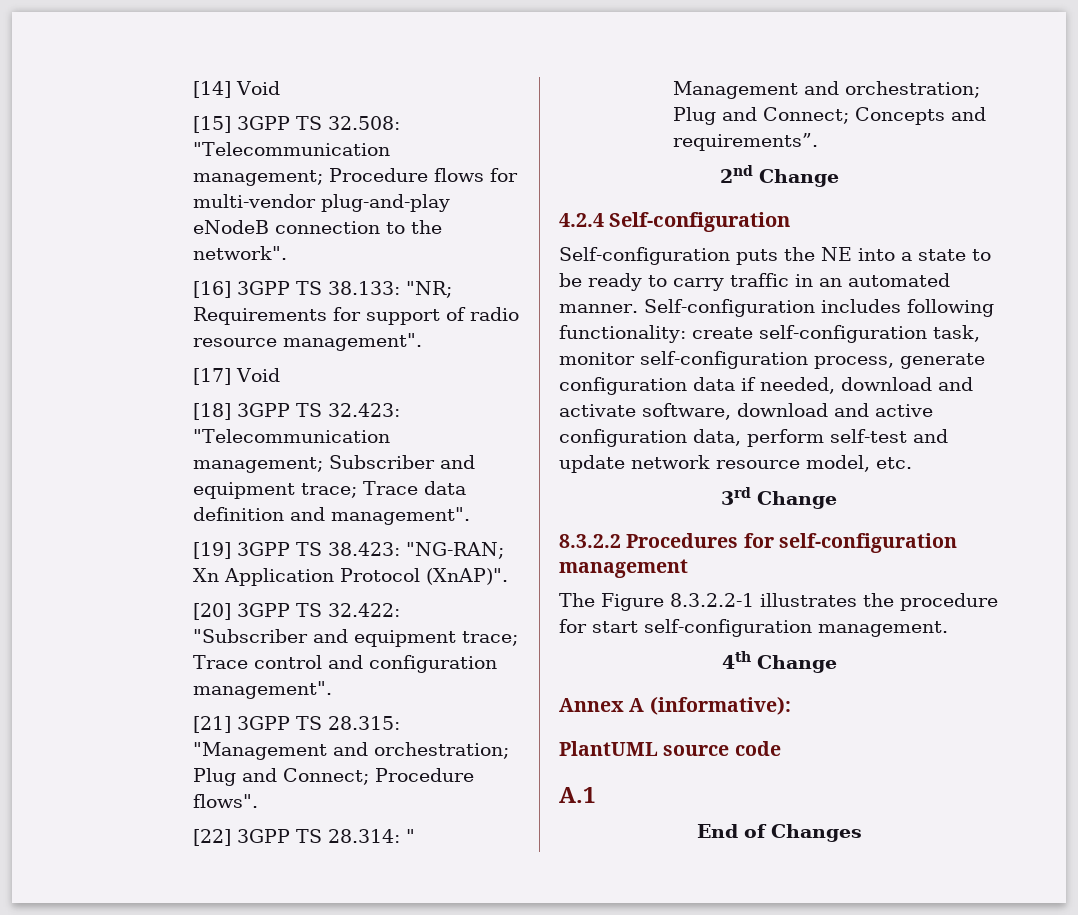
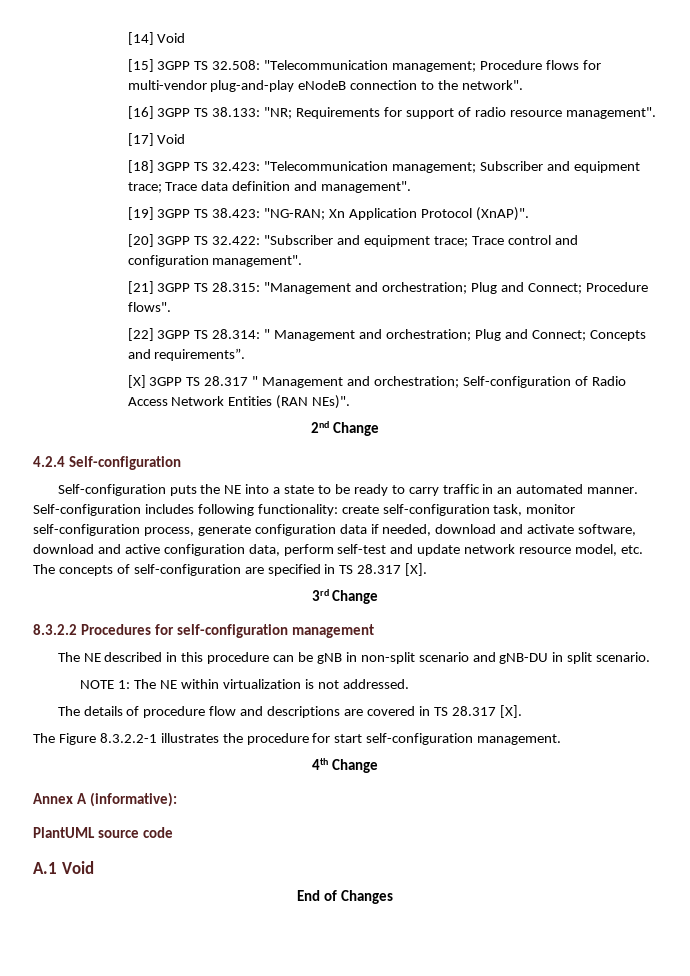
(818, 142) none -> [127,375,626,388] [127,395,351,409] // [X] 3GPP TS 28.317 " Management and orchestration; Self-configuration of Radio Access Network Entities (RAN NEs)".
(912, 463) none -> [33,563,428,576] The concepts of self-configuration are specified in TS 28.317 [X].
(688, 568) none -> [57,652,651,664] [80,679,409,689] [57,705,522,718] // The NE described in this procedure can be gNB in non-split scenario and gNB-DU in split scenario. // NOTE 1: The NE within virtualization is not addressed. // The details of procedure flow and descriptions are covered in TS 28.317 [X].
(596, 795) none -> [61,861,94,874] Void

